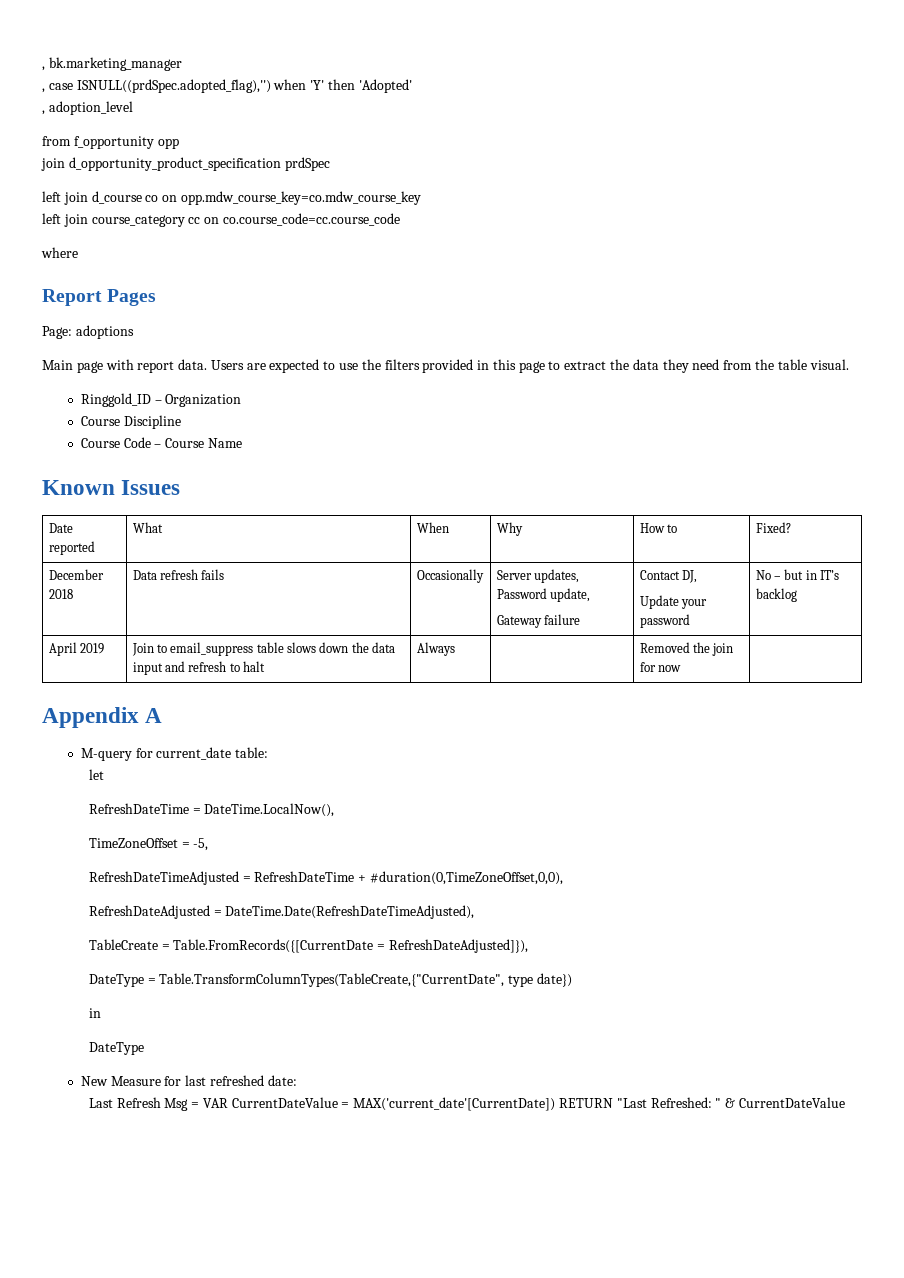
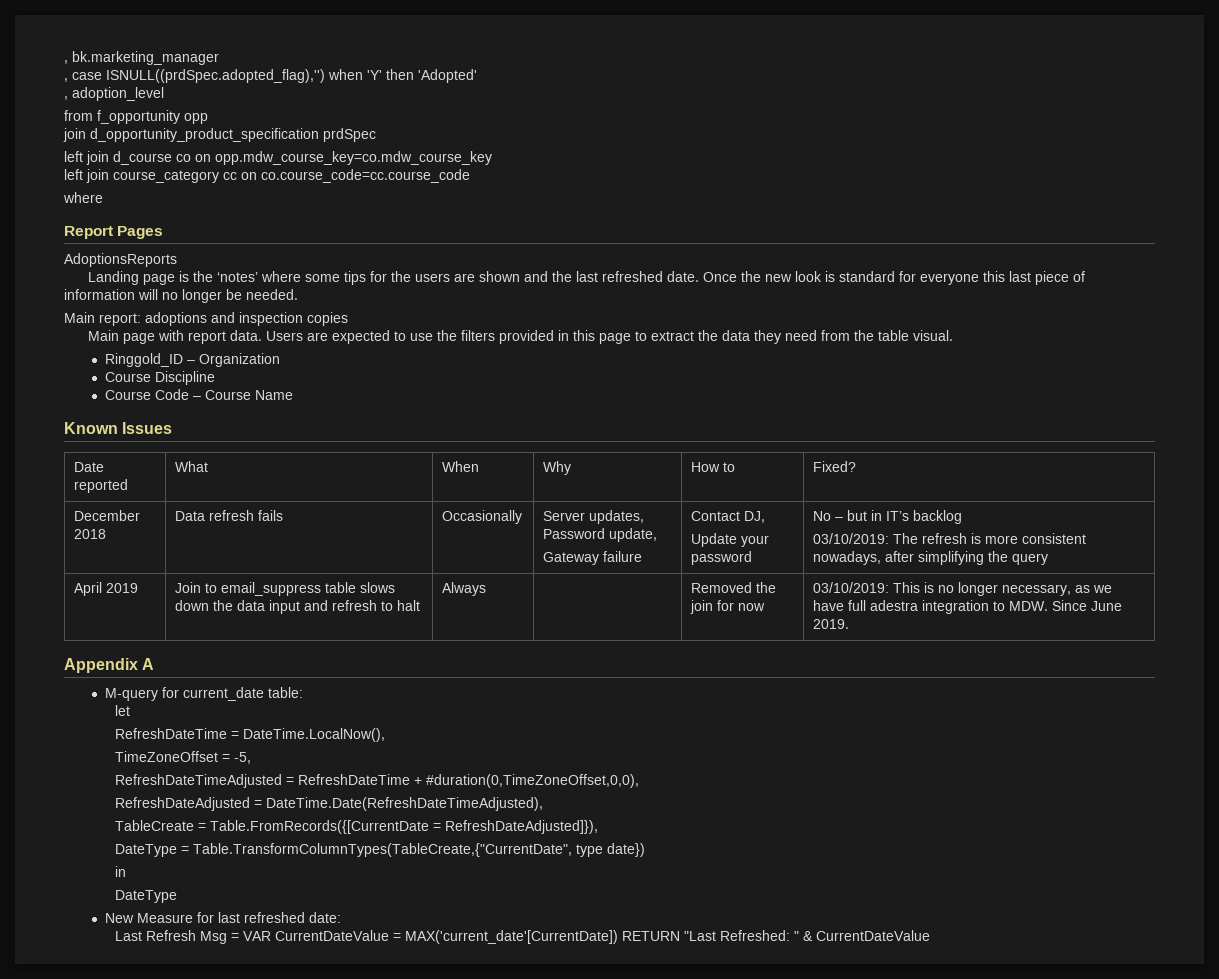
[42,325,134,339] Page: adoptions -> [64,253,177,267] [88,271,1086,285] [64,289,298,303] [64,312,348,326] AdoptionsReports // Landing page is the ‘notes’ where some tips for the users are shown and the last refreshed date. Once the new look is standard for everyone this last piece of information will no longer be needed. // Main report: adoptions and inspection copies
(797, 595) none -> [812,533,1086,544] [812,551,1048,565] // 03/10/2019: The refresh is more consistent nowadays, after simplifying the query
(681, 668) none -> [812,582,1112,596] [812,600,1122,614] [812,619,849,629] 03/10/2019: This is no longer necessary, as we have full adestra integration to MDW. Since June 2019.

